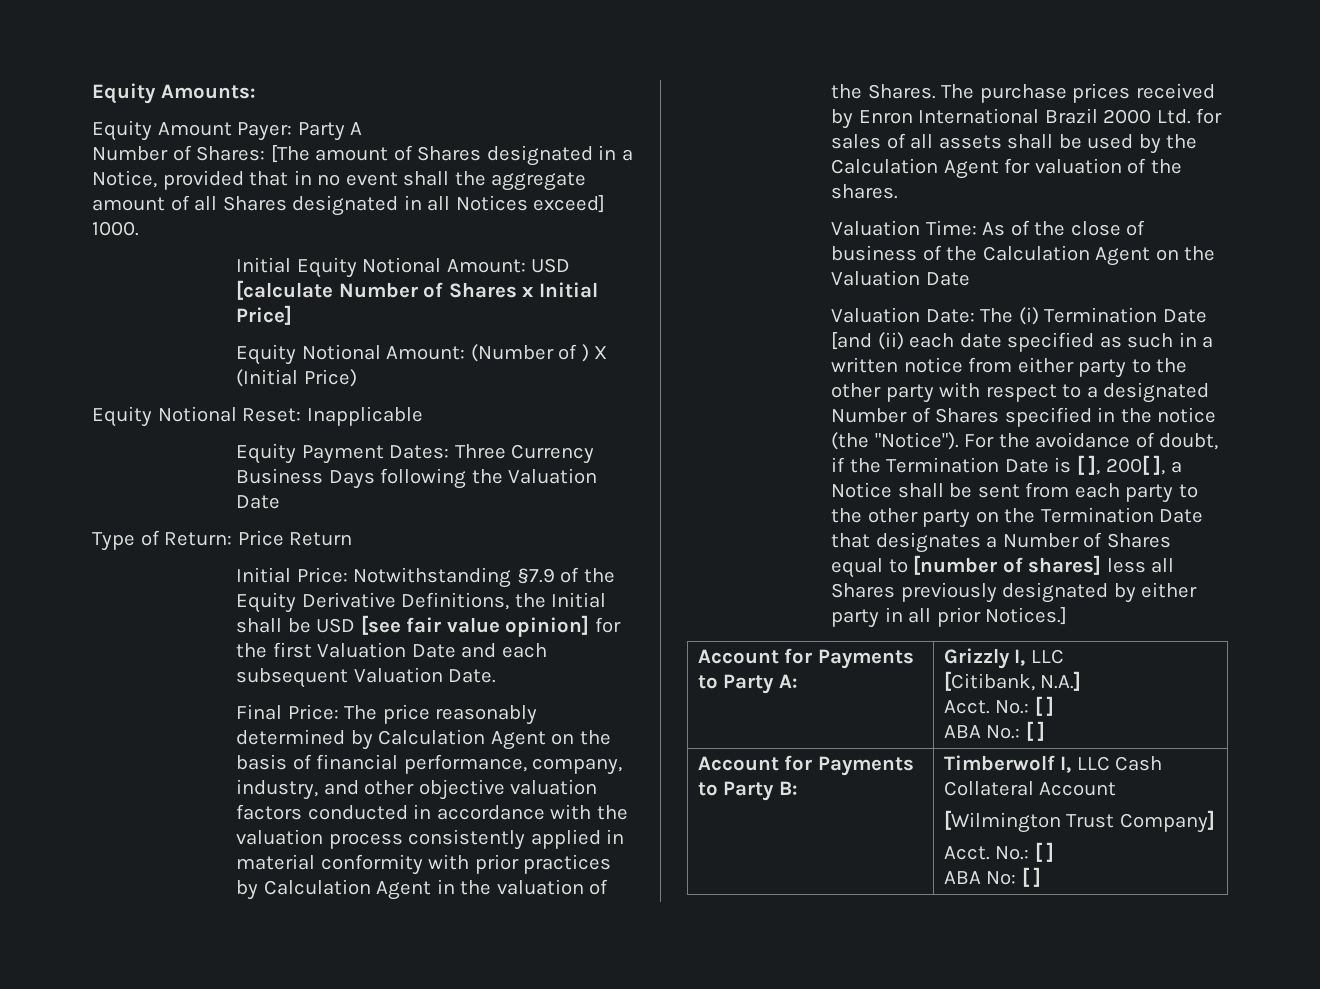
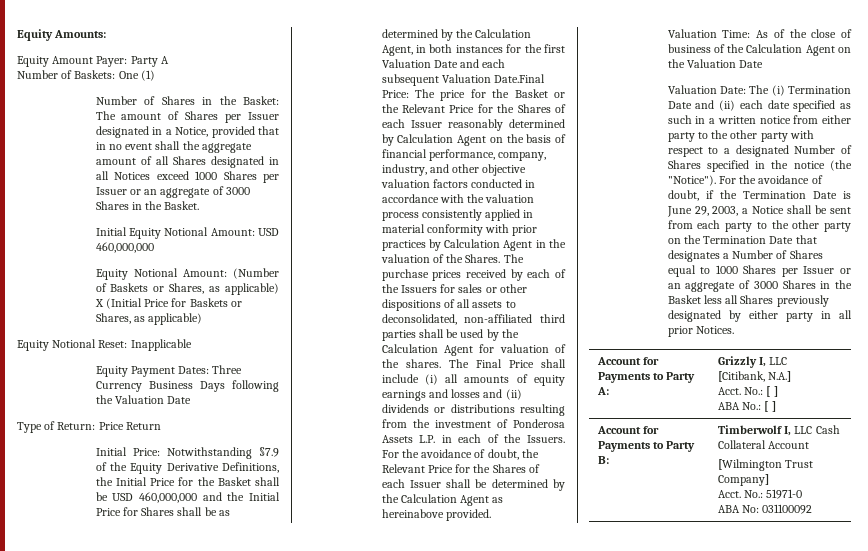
[196,145,310,163] Shares: [The -> [74,70,155,81] [95,96,279,105] [95,111,116,120] Baskets: One (1) // Number of Shares in the Basket: The
(482, 153) none -> [225,112,279,123] per Issuer
[533,195,606,213] [92,221,139,236] exceed] 1000. -> [156,171,279,183] [95,186,250,198] [95,201,200,210] exceed 1000 Shares per Issuer or an aggregate of 3000 Shares in the Basket.
[236,280,598,300] [236,305,293,325] [calculate Number of Shares x Initial Price] -> [95,242,154,253] 460,000,000
[581,344,608,362] [236,369,357,387] ) X (Initial Price) -> [110,283,279,295] [94,298,242,309] [95,313,203,325] Baskets or Shares, as applicable) X (Initial Price for Baskets or Shares, as applicable)
[236,615,590,637] shall be USD [see fair value opinion] -> [150,477,281,486] [95,492,280,503] [95,507,230,516] [381,29,532,41] [381,44,503,56] Price for the Basket shall be USD 460,000,000 and the Initial Price for Shares shall be as determined by the Calculation Agent, in both instances
[448,669,497,683] [236,704,283,720] Date. // Final -> [494,74,546,83] Date.Final
(430, 714) none -> [470,89,565,98] [381,104,566,113] [381,119,442,128] for the Basket or the Relevant Price for the Shares of each Issuer
[858,108,1223,124] [831,133,1002,149] Enron International Brazil 2000 Ltd. for sales of all assets -> [527,269,566,278] [381,284,527,293] [381,299,516,311] [381,314,565,325] [381,330,416,341] each of the Issuers for sales or other dispositions of all assets to deconsolidated, non-affiliated third parties
(899, 191) none -> [448,359,566,368] [381,374,565,386] [381,389,522,401] [381,404,565,416] [381,419,565,428] [381,434,565,443] [381,449,539,460] [381,464,540,473] [381,479,565,491] [381,494,504,506] [381,509,491,521] The Final Price shall include (i) all amounts of equity earnings and losses and (ii) dividends or distributions resulting from the investment of Ponderosa Assets L.P. in each of the Issuers. For the avoidance of doubt, the Relevant Price for the Shares of each Issuer shall be determined by the Calculation Agent as hereinabove provided.
[831,332,873,350] [and -> [695,100,715,109] and
[1076,455,1166,475] [ ], 200[ ], -> [666,206,739,217] June 29, 2003,
[913,555,1102,575] [number of shares] -> [715,265,851,277] [667,280,852,292] [667,295,701,304] 1000 Shares per Issuer or an aggregate of 3000 Shares in the Basket
[985,607,1068,625] Notices.] -> [695,326,734,334] Notices.
[1034,842,1055,862] [ ] -> [766,489,803,499] 51971-0
[1021,867,1042,887] [ ] -> [762,504,813,514] 031100092

